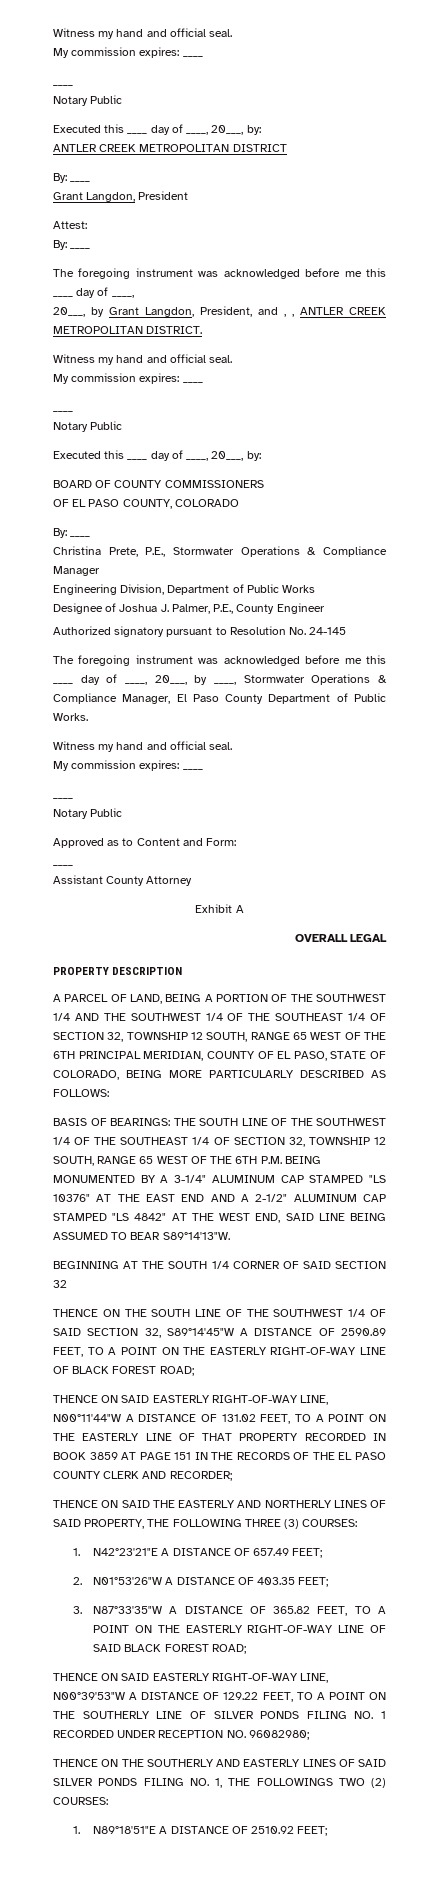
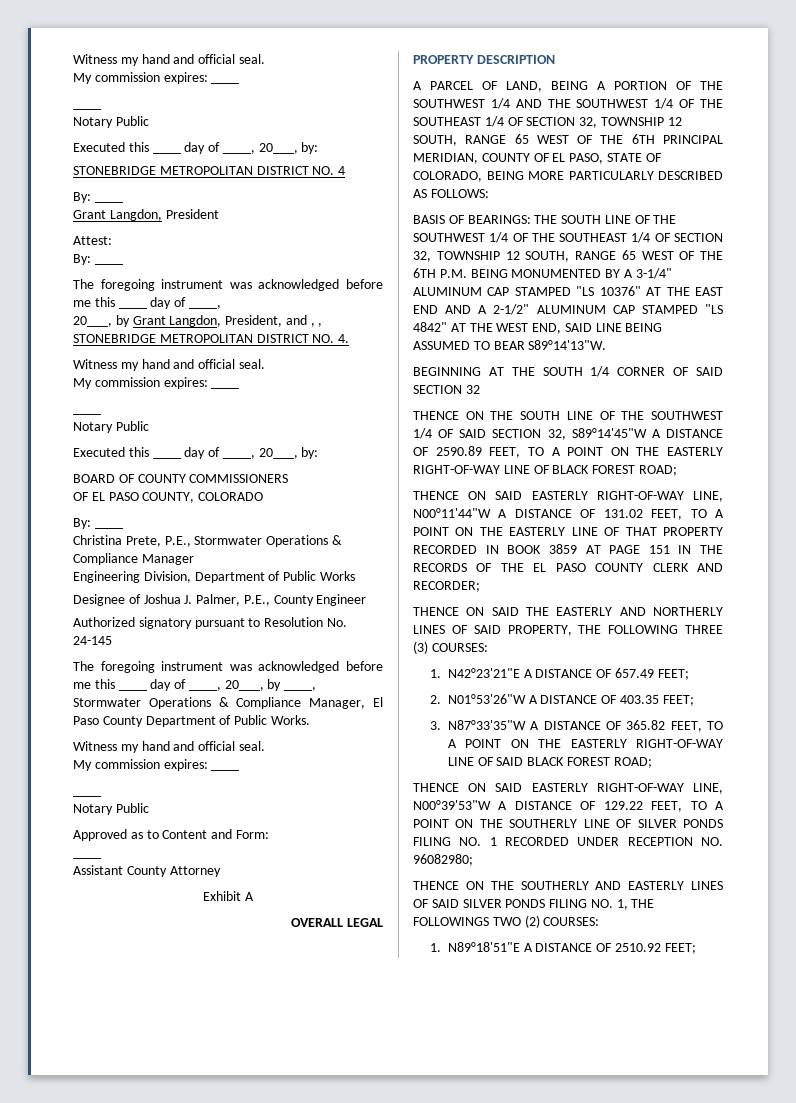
[53,144,287,152] ANTLER CREEK METROPOLITAN DISTRICT -> [73,166,346,175] STONEBRIDGE METROPOLITAN DISTRICT NO. 4
[300,307,386,315] [53,326,203,334] ANTLER CREEK METROPOLITAN DISTRICT. -> [73,334,350,343] STONEBRIDGE METROPOLITAN DISTRICT NO. 4.

